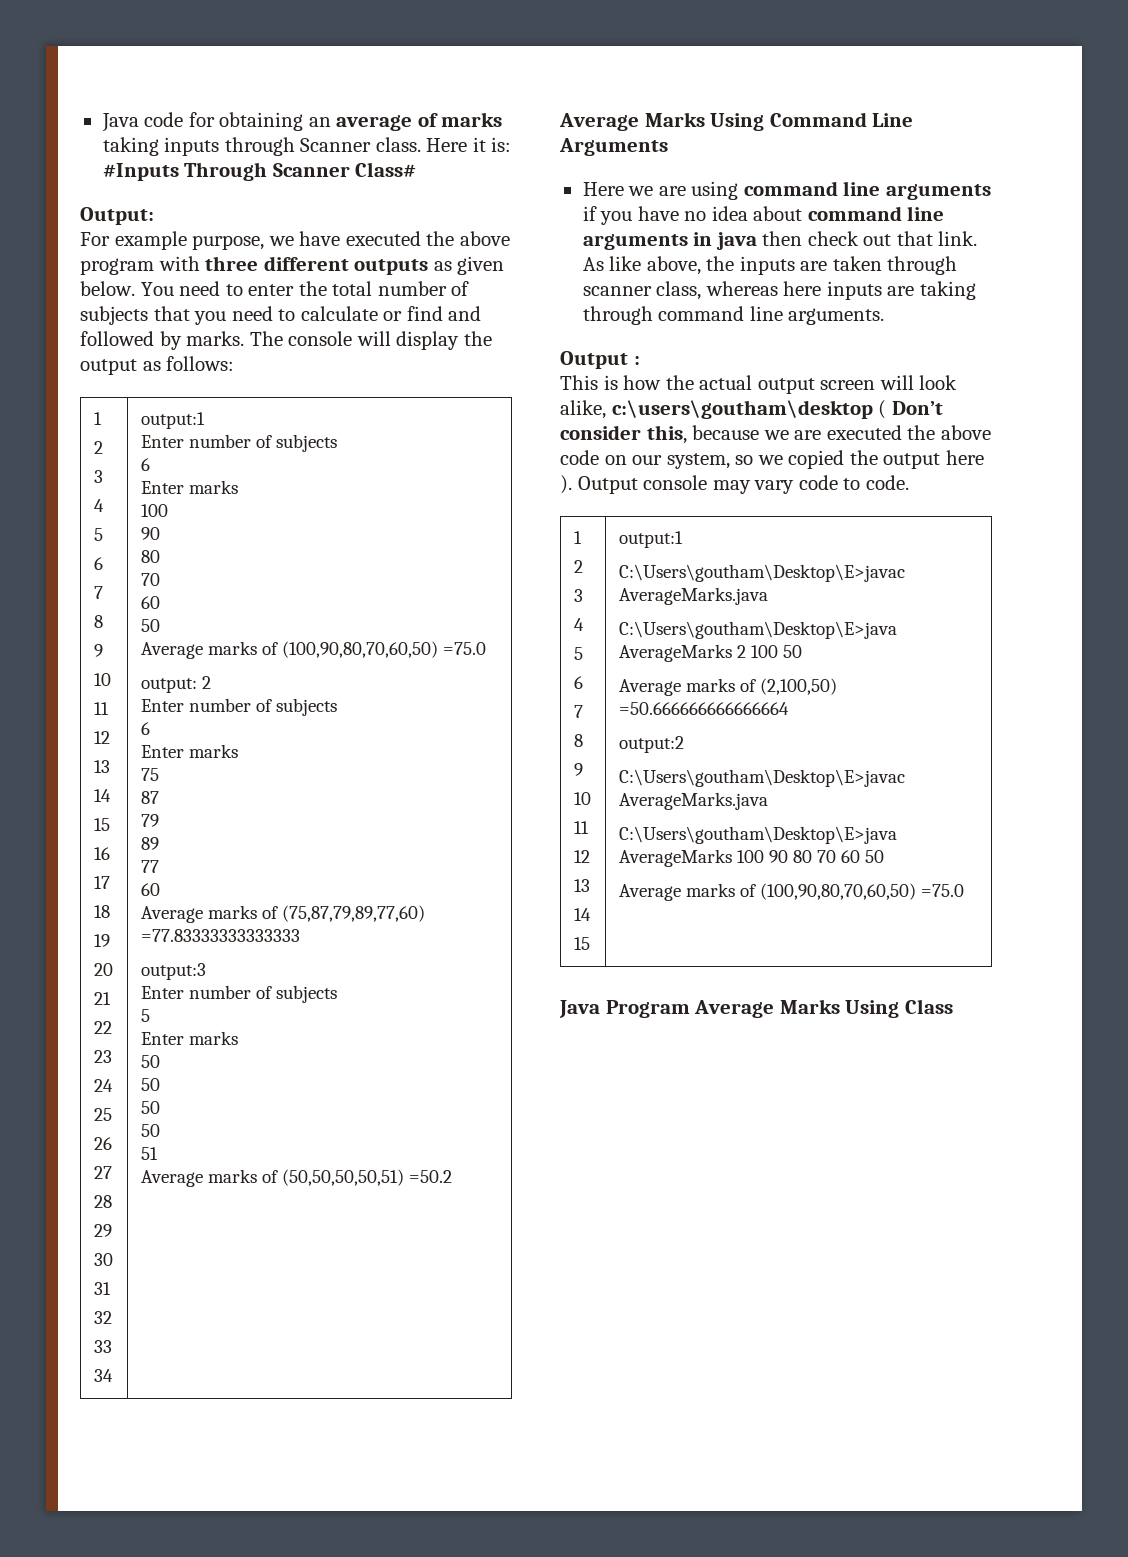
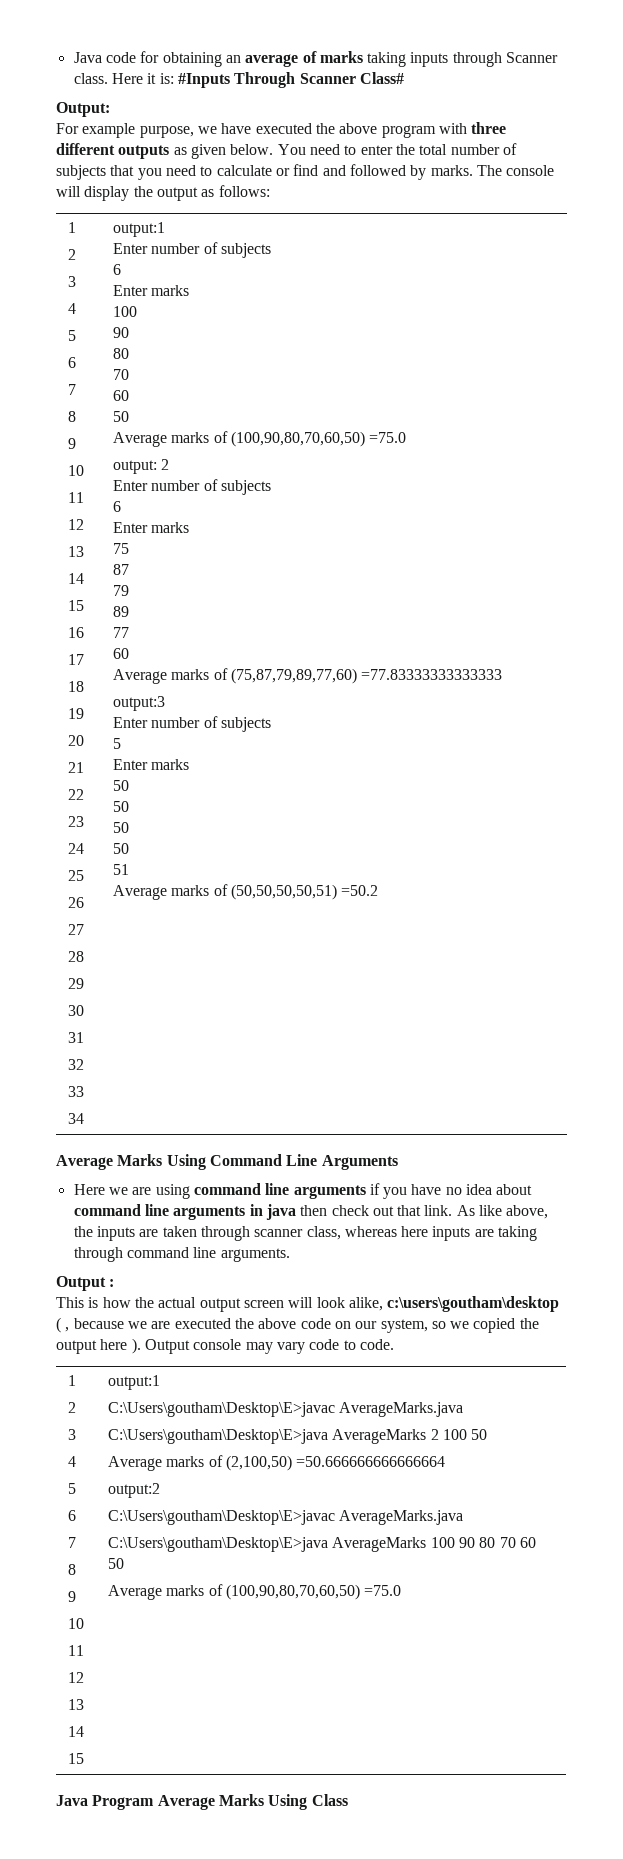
[891,401,943,415] [560,425,687,444] Don’t consider this, -> [65,1327,70,1332] ,

